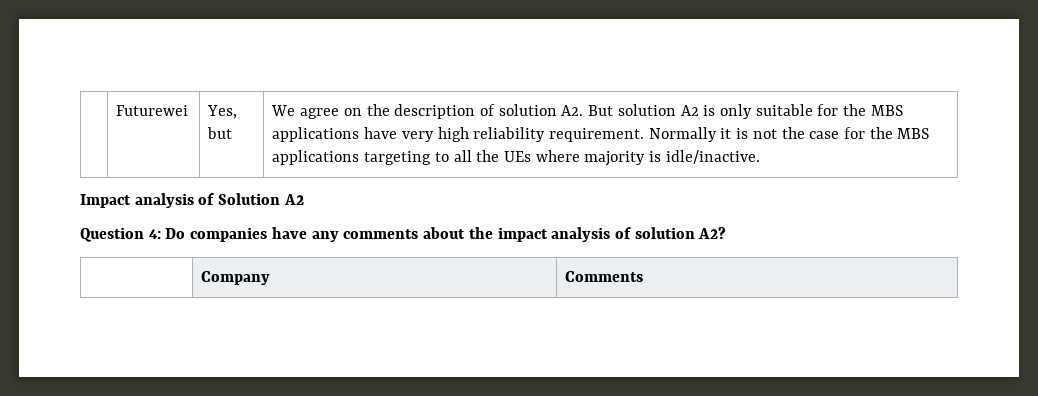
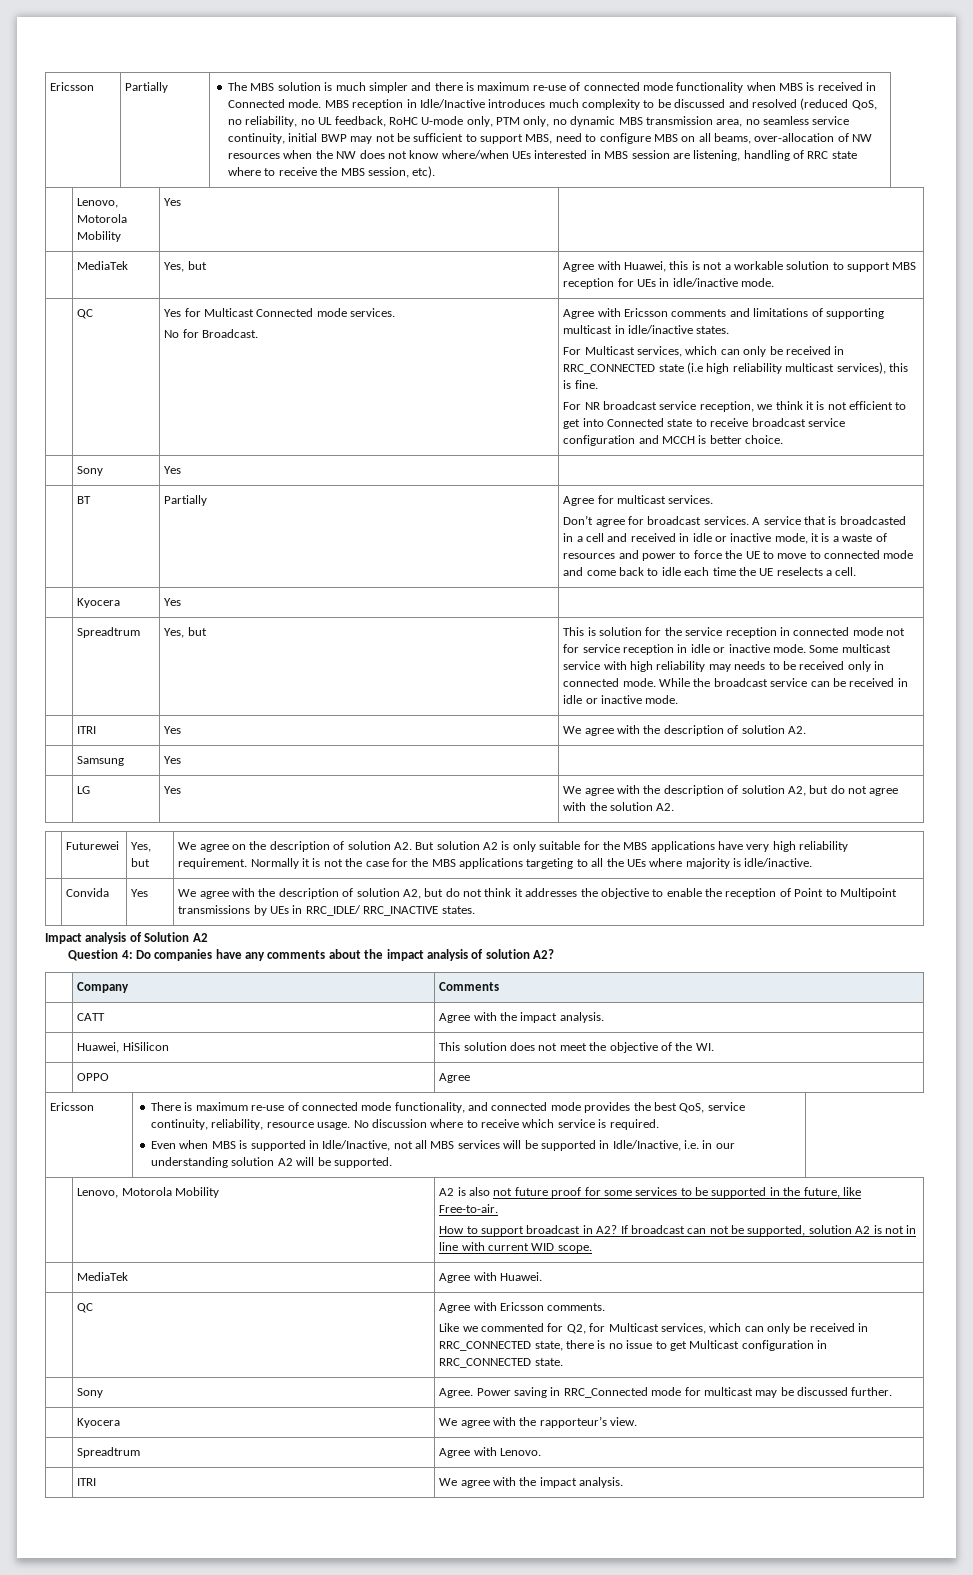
(116, 110) none -> [50,82,95,91] [125,82,169,93] [228,82,877,93] [228,98,877,110] [228,116,850,127] [228,133,873,144] [228,150,857,161] [228,166,436,178] [77,198,119,208] [77,214,128,223] [77,231,122,242] [164,198,182,206] [77,261,129,270] [164,261,207,272] [563,261,917,272] [563,278,775,289] [77,309,94,319] [164,308,396,317] [164,329,259,338] [563,308,884,319] [563,325,730,334] [563,346,845,357] [563,362,908,374] [563,380,598,389] [563,401,907,412] [563,418,845,429] [563,435,784,446] [77,466,104,476] [164,466,182,474] [77,496,92,504] [164,495,208,506] [563,495,714,506] [563,515,906,527] [563,533,887,544] [563,550,914,561] [563,567,857,576] [77,598,121,608] [164,598,182,606] [77,627,141,638] [164,627,207,638] [563,627,906,638] [563,644,891,655] [563,661,885,672] [563,678,908,687] [563,695,679,704] [77,726,97,734] [164,726,182,734] [563,725,806,736] [77,756,125,766] [164,756,182,764] [77,786,91,794] [164,786,182,794] [563,785,899,796] [563,802,675,811] Ericsson | Partially | The MBS solution is much simpler and there is maximum re-use of connected mode functionality when MBS is received in Connected mode. MBS reception in Idle/Inactive introduces much complexity to be discussed and resolved (reduced QoS, no reliability, no UL feedback, RoHC U-mode only, PTM only, no dynamic MBS transmission area, no seamless service continuity, initial BWP may not be sufficient to support MBS, need to configure MBS on all beams, over-allocation of NW resources when the NW does not know where/when UEs interested in MBS session are listening, handling of RRC state where to receive the MBS session, etc). // | Lenovo, Motorola Mobility | Yes | // | MediaTek | Yes, but | Agree with Huawei, this is not a workable solution to support MBS reception for UEs in idle/inactive mode. // | QC | Yes for Multicast Connected mode services. // No for Broadcast. | Agree with Ericsson comments and limitations of supporting multicast in idle/inactive states. // For Multicast services, which can only be received in RRC_CONNECTED state (i.e high reliability multicast services), this is fine. // For NR broadcast service reception, we think it is not efficient to get into Connected state to receive broadcast service configuration and MCCH is better choice. // | Sony | Yes | // | BT | Partially | Agree for multicast services. // Don’t agree for broadcast services. A service that is broadcasted in a cell and received in idle or inactive mode, it is a waste of resources and power to force the UE to move to connected mode and come back to idle each time the UE reselects a cell. // | Kyocera | Yes | // | Spreadtrum | Yes, but | This is solution for the service reception in connected mode not for service reception in idle or inactive mode. Some multicast service with high reliability may needs to be received only in connected mode. While the broadcast service can be received in idle or inactive mode. // | ITRI | Yes | We agree with the description of solution A2. // | Samsung | Yes | // | LG | Yes | We agree with the description of solution A2, but do not agree with the solution A2. //
(760, 157) none -> [66,888,110,897] [131,889,149,897] [178,888,897,899] [178,905,475,916] // | Convida | Yes | We agree with the description of solution A2, but do not think it addresses the objective to enable the reception of Point to Multipoint transmissions by UEs in RRC_IDLE/ RRC_INACTIVE states.
(644, 276) none -> [77,1013,106,1021] [439,1012,604,1023] [77,1042,169,1053] [439,1042,714,1053] [77,1073,110,1081] [439,1073,471,1083] [50,1102,95,1111] [151,1102,745,1113] [151,1119,659,1130] [151,1140,735,1151] [151,1157,392,1168] [77,1187,220,1198] [439,1187,861,1198] [439,1204,499,1213] [439,1225,917,1236] [439,1242,592,1253] [77,1272,129,1281] [439,1272,543,1283] [77,1303,94,1313] [439,1302,606,1313] [439,1323,869,1334] [439,1340,828,1351] [439,1358,563,1368] [77,1388,104,1398] [439,1387,893,1398] [77,1418,121,1428] [439,1416,638,1428] [77,1447,141,1458] [439,1447,542,1458] [77,1478,97,1486] [439,1477,624,1488] // | CATT | Agree with the impact analysis. // | Huawei, HiSilicon | This solution does not meet the objective of the WI. // | OPPO | Agree // Ericsson | There is maximum re-use of connected mode functionality, and connected mode provides the best QoS, service continuity, reliability, resource usage. No discussion where to receive which service is required. // Even when MBS is supported in Idle/Inactive, not all MBS services will be supported in Idle/Inactive, i.e. in our understanding solution A2 will be supported. // | Lenovo, Motorola Mobility | A2 is also not future proof for some services to be supported in the future, like Free-to-air. // How to support broadcast in A2? If broadcast can not be supported, solution A2 is not in line with current WID scope. // | MediaTek | Agree with Huawei. // | QC | Agree with Ericsson comments. // Like we commented for Q2, for Multicast services, which can only be received in RRC_CONNECTED state, there is no issue to get Multicast configuration in RRC_CONNECTED state. // | Sony | Agree. Power saving in RRC_Connected mode for multicast may be discussed further. // | Kyocera | We agree with the rapporteur’s view. // | Spreadtrum | Agree with Lenovo. // | ITRI | We agree with the impact analysis.

